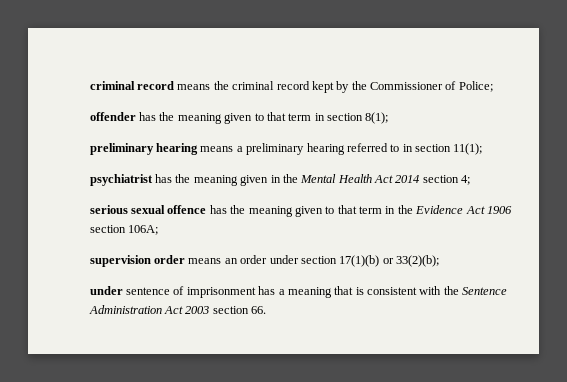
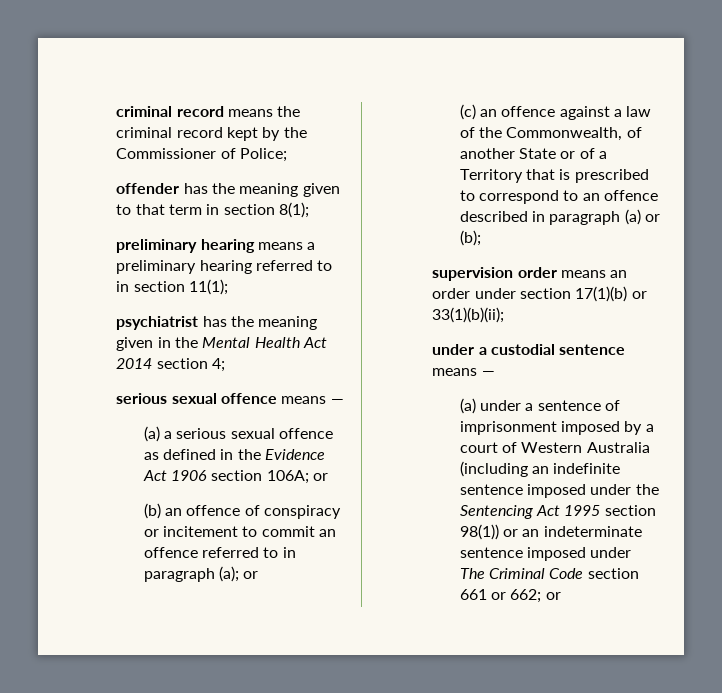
[209,205,383,217] has the meaning given to that term -> [281,396,344,404] [143,426,333,442] [143,449,216,460] means — // (a) a serious sexual offence as defined
(159, 230) none -> [312,473,328,481] [143,503,341,519] [143,526,336,537] [143,547,296,558] [143,566,259,582] [459,104,652,120] [459,127,642,141] [459,148,607,159] [459,169,649,183] [459,190,658,204] [459,209,660,225] [459,230,481,246] or // (b) an offence of conspiracy or incitement to commit an offence referred to in paragraph (a); or // (c) an offence against a law of the Commonwealth, of another State or of a Territory that is prescribed to correspond to an offence described in paragraph (a) or (b);
[396,255,440,267] [89,286,508,298] [88,305,267,314] 33(2)(b); // under sentence of imprisonment has a meaning that is consistent with the Sentence Administration Act 2003 section 66. -> [432,307,505,323] [432,344,626,355] [432,368,495,376] [459,398,620,414] [459,421,654,435] [459,442,650,453] [459,461,621,477] [459,484,659,498] [459,505,656,519] [459,524,642,540] [459,547,632,561] [459,568,639,579] [459,589,561,603] 33(1)(b)(ii); // under a custodial sentence means — // (a) under a sentence of imprisonment imposed by a court of Western Australia (including an indefinite sentence imposed under the Sentencing Act 1995 section 98(1)) or an indeterminate sentence imposed under The Criminal Code section 661 or 662; or

